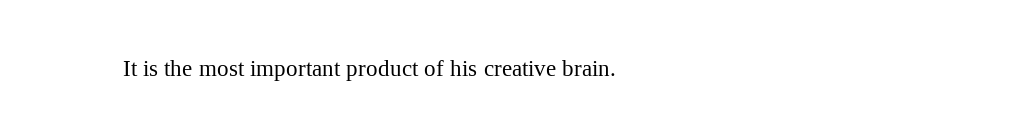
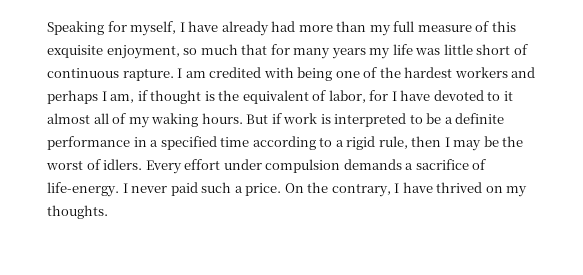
[123,60,616,81] It is the most important product of his creative brain. -> [47,21,516,36] [47,44,528,59] [47,67,536,81] [47,90,513,104] [47,113,505,128] [47,136,524,151] [46,159,487,174] [47,182,528,197] [47,205,108,219] Speaking for myself, I have already had more than my full measure of this exquisite enjoyment, so much that for many years my life was little short of continuous rapture. I am credited with being one of the hardest workers and perhaps I am, if thought is the equivalent of labor, for I have devoted to it almost all of my waking hours. But if work is interpreted to be a definite performance in a specified time according to a rigid rule, then I may be the worst of idlers. Every effort under compulsion demands a sacrifice of life-energy. I never paid such a price. On the contrary, I have thrived on my thoughts.

